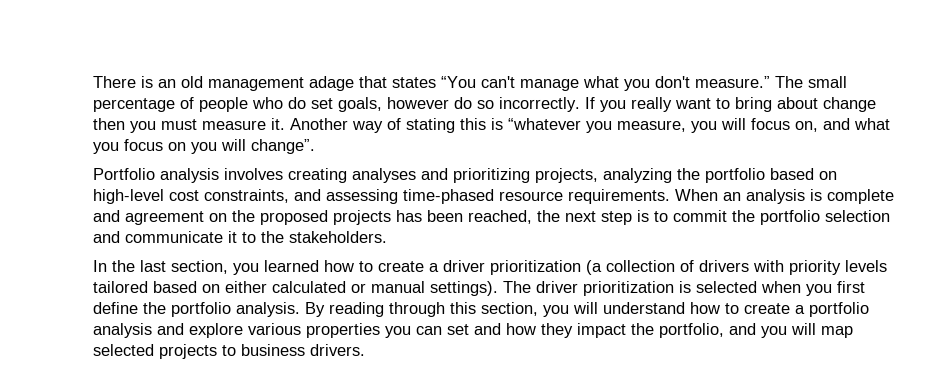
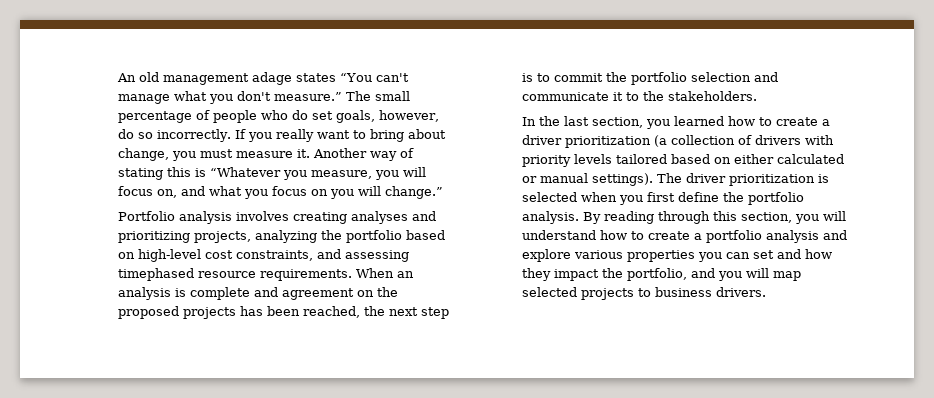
[93,76,177,88] There is an -> [116,73,136,82] An
[359,76,388,88] that -> (292, 78) none
[387,97,450,109] however -> [378,110,439,122] however,
[823,97,877,112] [93,118,126,130] change then -> [117,148,169,161] change,
[508,118,582,130] “whatever -> [209,167,281,177] “Whatever
[251,139,316,154] change”. -> [384,186,443,199] change.”
[403,189,495,204] time-phased -> [117,268,194,281] timephased

